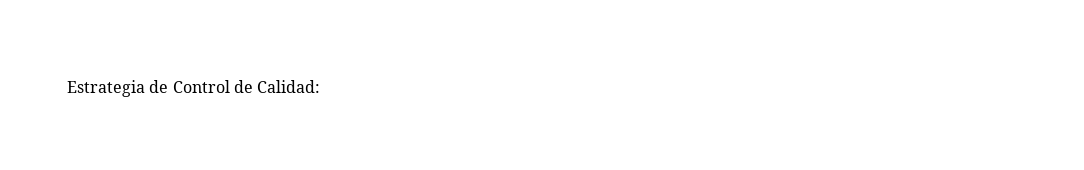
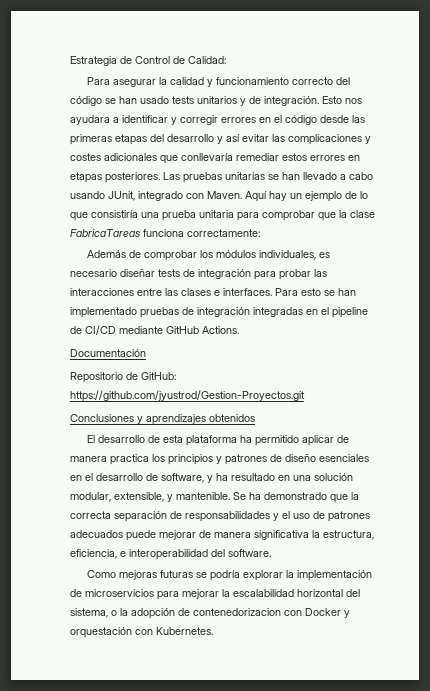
(321, 86) none -> [87,77,351,87] [70,96,362,106] [70,115,365,125] [70,134,371,145] [70,153,360,164] [70,172,373,183] [70,191,368,202] [70,210,375,221] [70,229,260,237] [87,250,331,261] [70,268,327,280] [70,288,356,296] [70,307,368,318] [70,325,239,335] [70,349,146,357] [70,372,176,383] [70,390,305,402] [70,414,255,425] [87,435,350,446] [70,453,369,465] [70,473,353,483] [70,492,359,503] [70,511,370,522] [70,530,374,541] [70,549,271,560] [87,570,373,581] [70,589,360,600] [70,608,350,619] [70,627,213,638] // Para asegurar la calidad y funcionamiento correcto del código se han usado tests unitarios y de integración. Esto nos ayudara a identificar y corregir errores en el código desde las primeras etapas del desarrollo y así evitar las complicaciones y costes adicionales que conllevaría remediar estos errores en etapas posteriores. Las pruebas unitarias se han llevado a cabo usando JUnit, integrado con Maven. Aquí hay un ejemplo de lo que consistiría una prueba unitaria para comprobar que la clase FabricaTareas funciona correctamente: // Además de comprobar los módulos individuales, es necesario diseñar tests de integración para probar las interacciones entre las clases e interfaces. Para esto se han implementado pruebas de integración integradas en el pipeline de CI/CD mediante GitHub Actions. // Documentación // Repositorio de GitHub: https://github.com/jyustrod/Gestion-Proyectos.git // Conclusiones y aprendizajes obtenidos // El desarrollo de esta plataforma ha permitido aplicar de manera practica los principios y patrones de diseño esenciales en el desarrollo de software, y ha resultado en una solución modular, extensible, y mantenible. Se ha demonstrado que la correcta separación de responsabilidades y el uso de patrones adecuados puede mejorar de manera significativa la estructura, eficiencia, e interoperabilidad del software. // Como mejoras futuras se podría explorar la implementación de microservicios para mejorar la escalabilidad horizontal del sistema, o la adopción de contenedorizacion con Docker y orquestación con Kubernetes.

